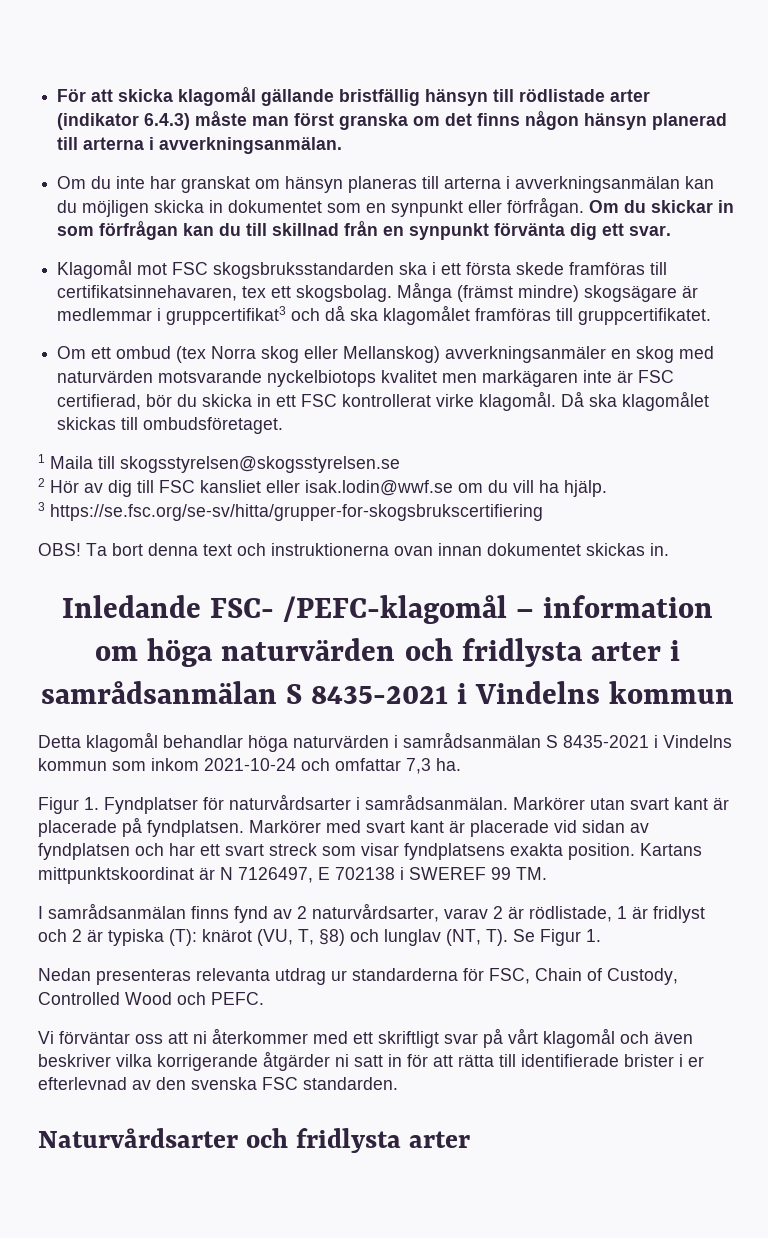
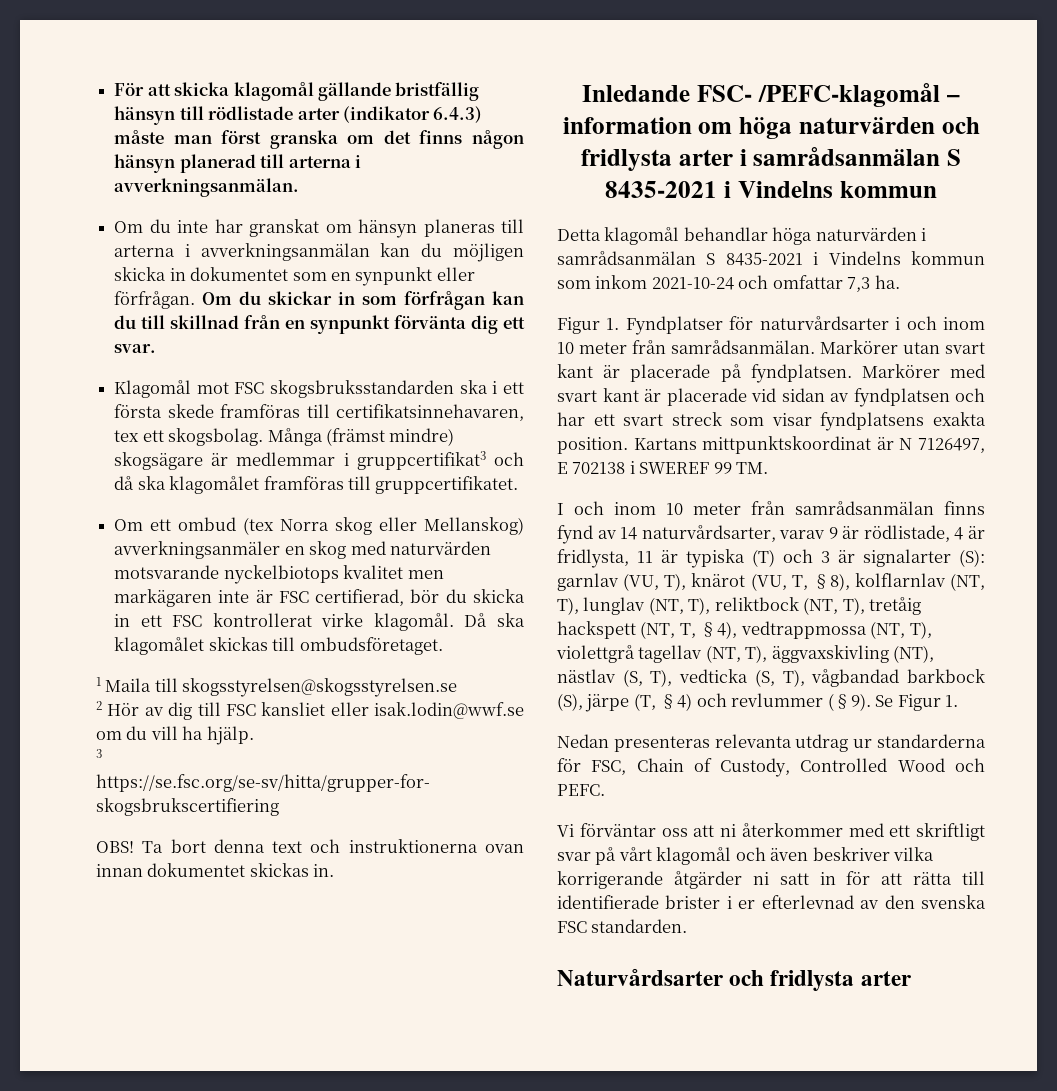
(360, 803) none -> [906,316,985,330] [557,340,666,354] och inom 10 meter från
(43, 912) none -> [574,501,785,515] och inom 10 meter från
[297,906,307,919] 2 -> [620,527,638,540] 14
[493,906,503,919] 2 -> [828,527,838,539] 9
[617,906,705,923] [38,929,508,946] 1 är fridlyst och 2 är typiska (T): knärot (VU, T, §8) och lunglav (NT, T). -> [954,526,985,540] [557,549,985,568] [557,573,985,591] [557,597,922,615] [557,621,932,639] [556,645,935,663] [557,669,985,687] [557,693,871,712] 4 är fridlysta, 11 är typiska (T) och 3 är signalarter (S): garnlav (VU, T), knärot (VU, T, §8), kolflarnlav (NT, T), lunglav (NT, T), reliktbock (NT, T), tretåig hackspett (NT, T, §4), vedtrappmossa (NT, T), violettgrå tagellav (NT, T), äggvaxskivling (NT), nästlav (S, T), vedticka (S, T), vågbandad barkbock (S), järpe (T, §4) och revlummer (§9).

